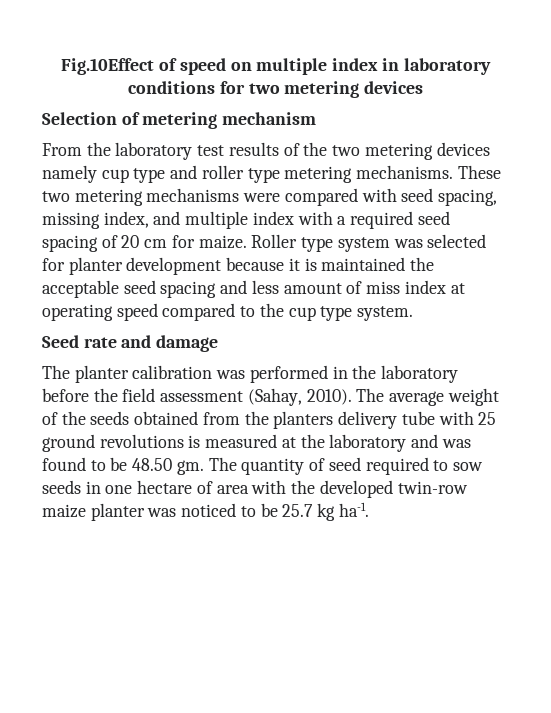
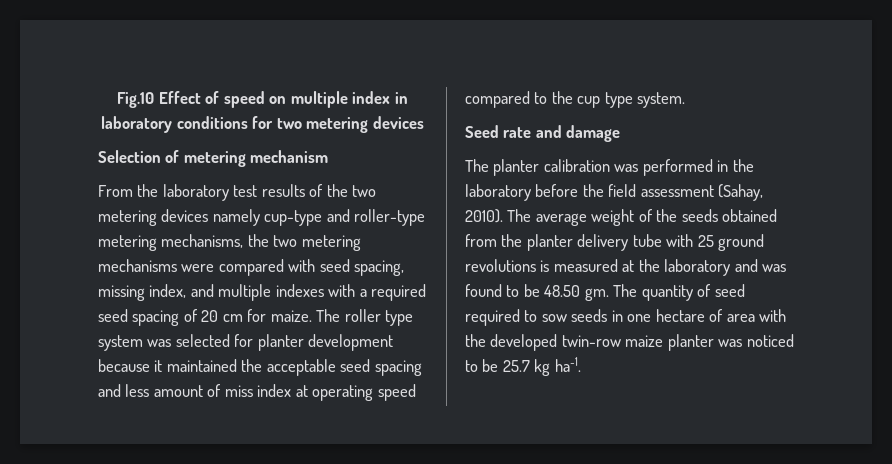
[61,58,155,75] Fig.10Effect -> [117,91,201,108] Fig.10 Effect
[101,165,501,183] cup type and roller type metering mechanisms. These -> [264,209,426,226] [98,234,269,251] cup-type and roller-type metering mechanisms, the
[252,211,294,225] index -> [275,284,324,297] indexes
[251,234,298,248] Roller -> [316,309,381,322] The roller
[304,258,317,271] is -> (163, 366) none
[273,411,334,429] planters -> [526,234,573,251] planter

